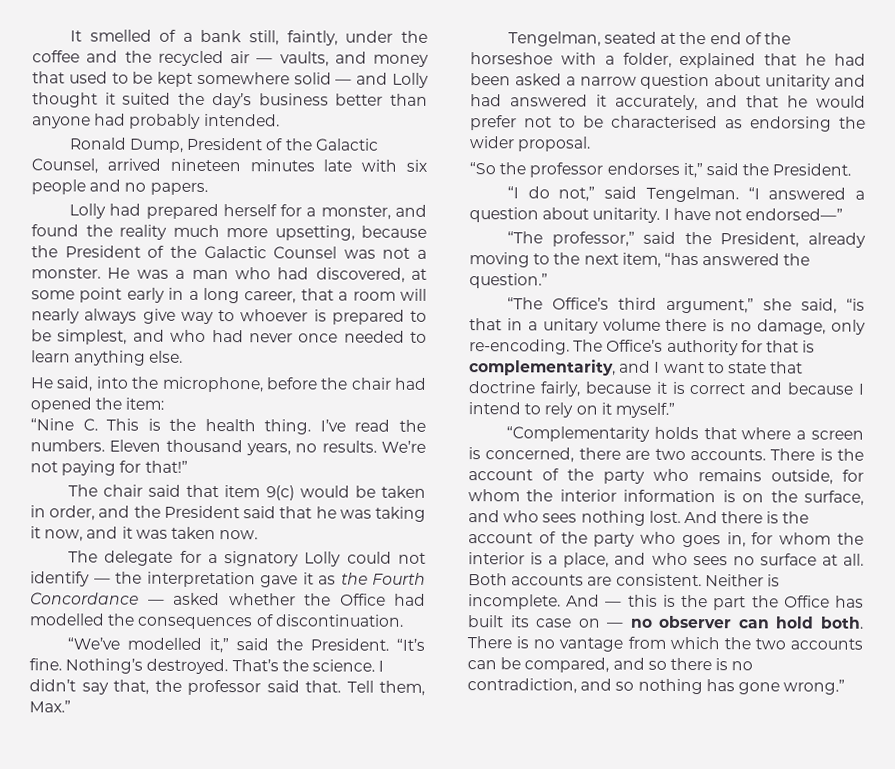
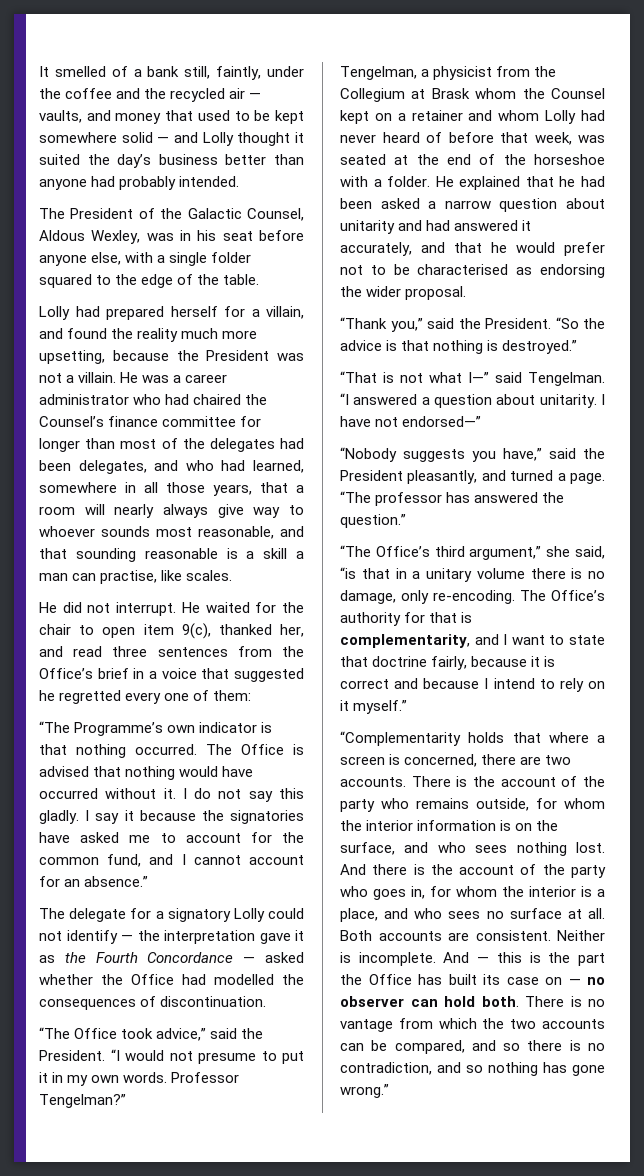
[68,137,185,153] Ronald Dump, -> [39,208,65,219] The
[106,158,427,172] [31,179,208,195] arrived nineteen minutes late with six people and no papers. -> [39,230,305,244] [39,252,252,266] [39,274,260,288] Aldous Wexley, was in his seat before anyone else, with a single folder squared to the edge of the table.
[320,205,391,220] monster, -> [266,306,304,319] villain,
[147,245,338,259] of the Galactic Counsel -> (270, 355) none
[31,267,101,279] monster. -> [78,372,117,383] villain.
[191,267,427,283] [31,287,297,304] man who had discovered, at some point early in a long career, -> [185,374,228,383] [39,394,268,405] [39,416,262,427] [39,438,304,452] [39,460,304,474] [39,482,252,496] career administrator who had chaired the Counsel’s finance committee for longer than most of the delegates had been delegates, and who had learned, somewhere in all those years,
[313,309,427,325] [31,329,427,345] [31,350,184,366] [30,376,427,393] [30,397,165,413] [30,418,426,435] [30,439,426,456] [30,460,188,476] [67,484,426,501] [30,505,427,522] [30,526,259,542] is prepared to be simplest, and who had never once needed to learn anything else. // He said, into the microphone, before the chair had opened the item: // “Nine C. This is the health thing. I’ve read the numbers. Eleven thousand years, no results. We’re not paying for that!” // The chair said that item 9(c) would be taken in order, and the President said that he was taking it now, and it was taken now. -> [101,526,304,539] [39,548,304,562] [39,570,233,584] [39,602,304,616] [39,623,305,639] [39,646,304,657] [39,668,304,682] [39,690,252,704] [39,721,273,736] [39,744,304,758] [39,766,254,780] [39,788,304,802] [39,810,304,824] [39,832,304,843] [39,854,304,867] [39,876,149,887] sounds most reasonable, and that sounding reasonable is a skill a man can practise, like scales. // He did not interrupt. He waited for the chair to open item 9(c), thanked her, and read three sentences from the Office’s brief in a voice that suggested he regretted every one of them: // “The Programme’s own indicator is that nothing occurred. The Office is advised that nothing would have occurred without it. I do not say this gladly. I say it because the signatories have asked me to account for the common fund, and I cannot account for an absence.”
[66,637,425,654] [29,658,385,675] [29,679,425,696] [29,700,71,713] [507,31,601,47] “We’ve modelled it,” said the President. “It’s fine. Nothing’s destroyed. That’s the science. I didn’t say that, the professor said that. Tell them, Max.” // Tengelman, -> [39,1027,264,1041] [39,1049,304,1064] [39,1072,240,1086] [39,1094,126,1108] [340,66,557,80] [340,88,605,102] [340,110,605,124] [340,132,605,145] “The Office took advice,” said the President. “I would not presume to put it in my own words. Professor Tengelman?” // Tengelman, a physicist from the Collegium at Brask whom the Counsel kept on a retainer and whom Lolly had never heard of before that week, was
[622,52,672,68] folder, -> [387,176,454,187] folder. He
[469,162,852,179] [506,186,596,202] “So the professor endorses it,” said the President. // “I do not,” -> [340,317,605,332] [340,340,578,354] [340,371,489,383] “Thank you,” said the President. “So the advice is that nothing is destroyed.” // “That is not what I—”
[506,231,866,248] [469,252,699,268] “The professor,” said the President, already moving to the next item, “has -> [340,447,605,462] [340,470,605,484] [340,491,471,506] “Nobody suggests you have,” said the President pleasantly, and turned a page. “The professor has

